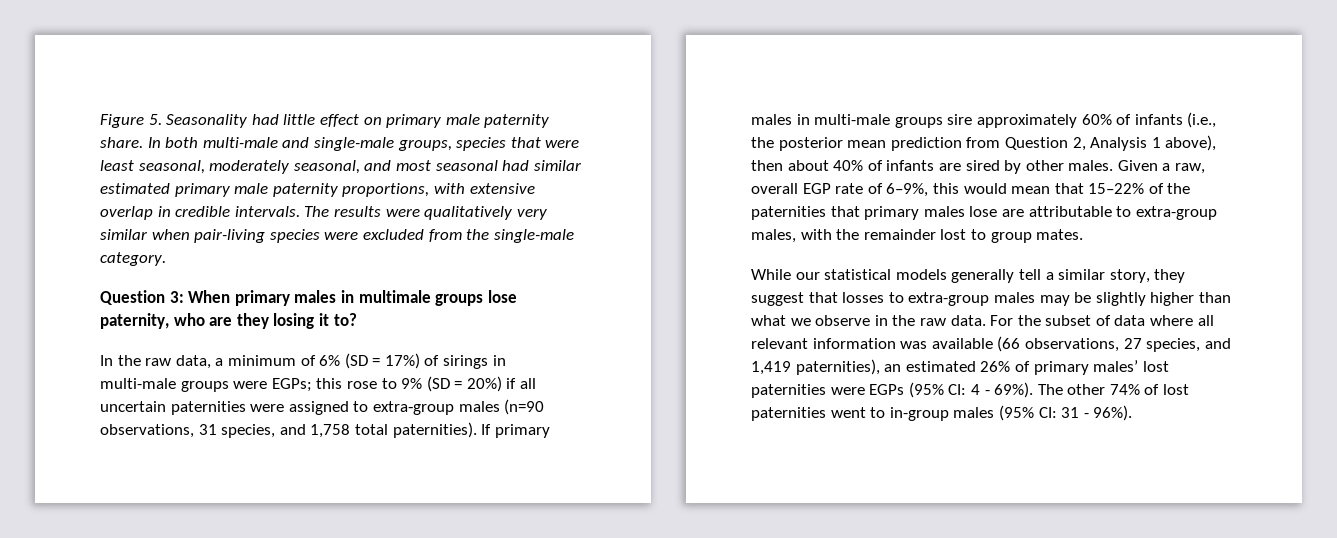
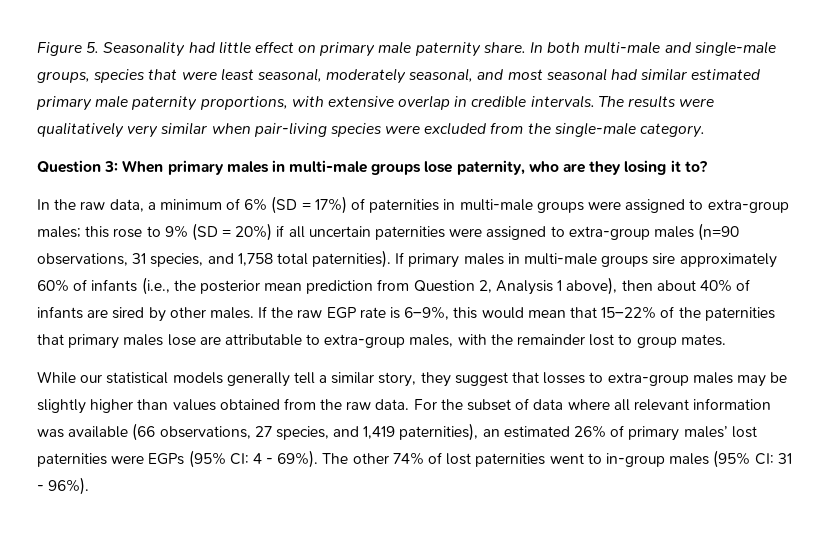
[358,290,431,303] multimale -> [289,160,368,173] multi-male
[443,355,489,369] sirings -> [369,199,440,213] paternities
[271,378,312,392] EGPs; -> [625,199,789,213] [37,226,81,238] assigned to extra-group males;
[1117,160,1206,174] [751,183,798,194] Given a raw, overall -> [258,306,323,318] If the raw
[867,183,883,194] of -> [390,307,401,319] is
[751,315,888,326] what we observe in -> [172,398,316,411] values obtained from

